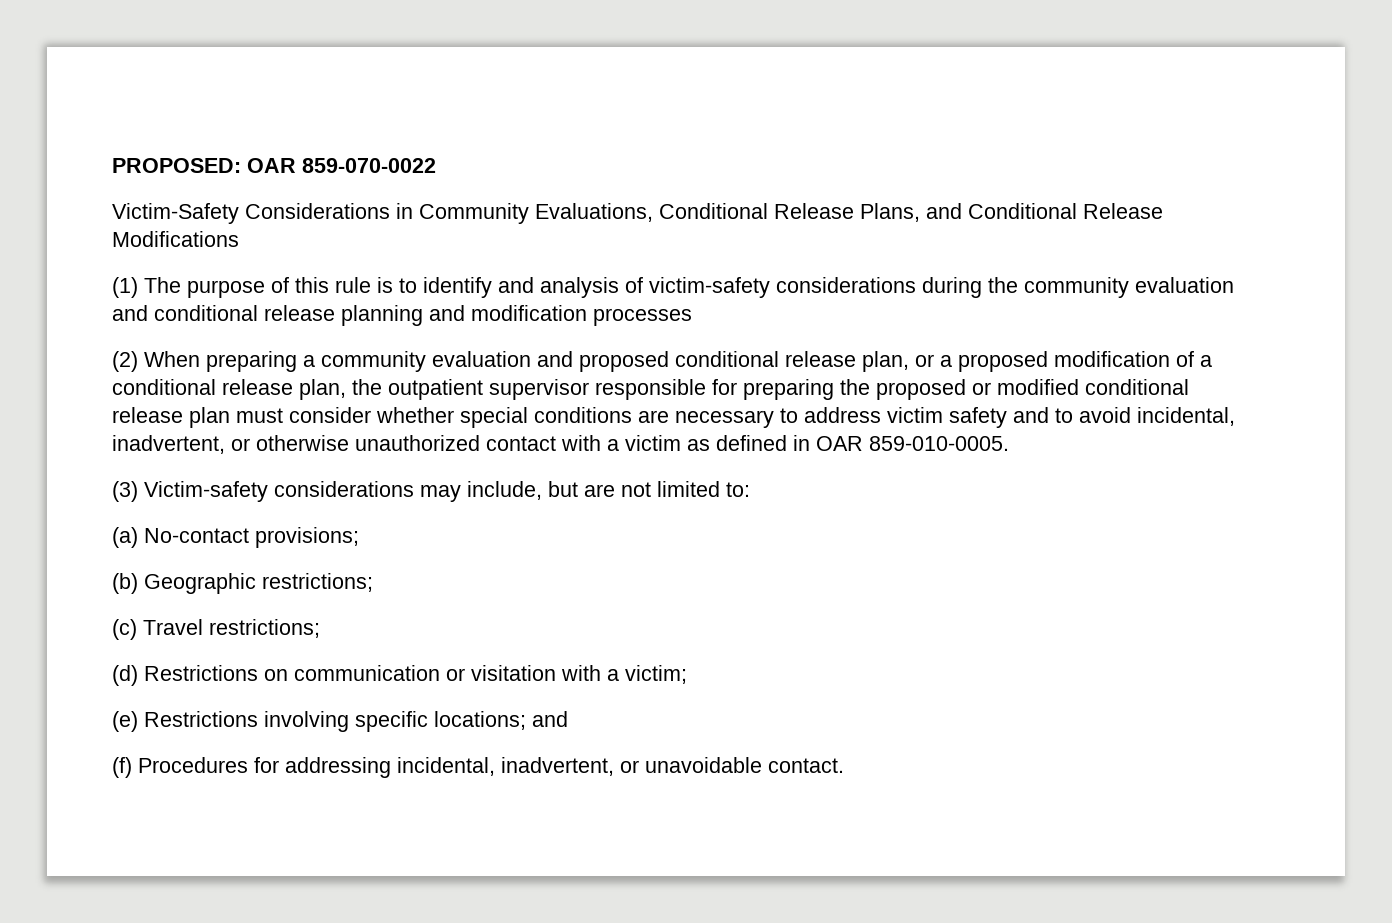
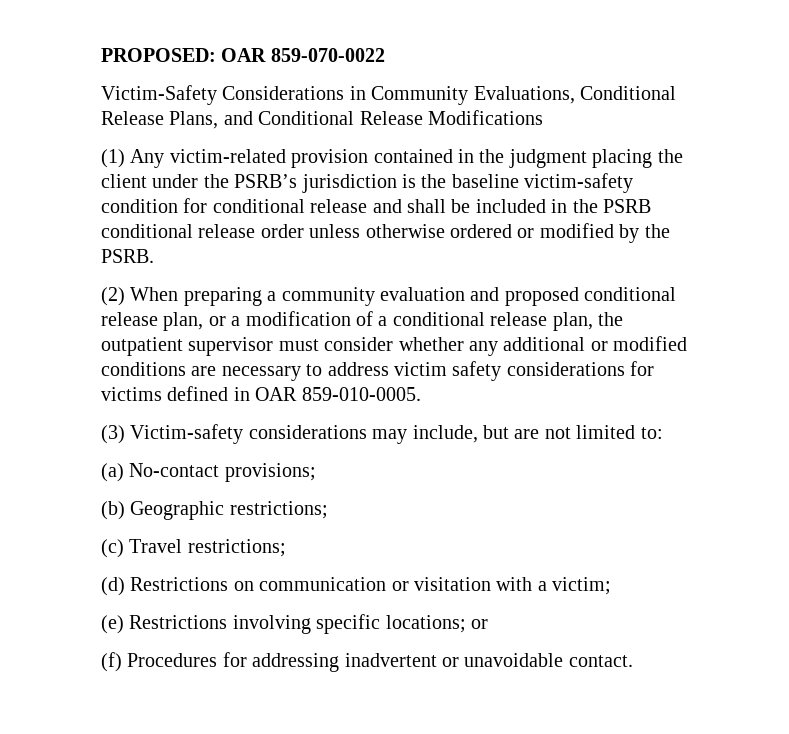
[144,277,1234,298] [112,305,692,326] The purpose of this rule is to identify and analysis of victim-safety considerations during the community evaluation and conditional release planning and modification processes -> [130,149,683,168] [101,173,634,193] [101,198,651,213] [101,223,670,243] [101,249,154,263] Any victim-related provision contained in the judgment placing the client under the PSRB’s jurisdiction is the baseline victim-safety condition for conditional release and shall be included in the PSRB conditional release order unless otherwise ordered or modified by the PSRB.
[958,351,1048,372] proposed -> (241, 321) none
[595,379,1189,400] [112,407,528,428] responsible for preparing the proposed or modified conditional release plan must consider whether special -> [278,336,688,356] must consider whether any additional or modified
[1013,407,1235,426] [112,435,710,454] and to avoid incidental, inadvertent, or otherwise unauthorized contact with a victim as -> [506,361,655,376] [101,387,162,401] considerations for victims
[532,711,568,727] and -> [471,619,488,629] or
[397,757,614,776] incidental, inadvertent, -> [344,653,437,667] inadvertent

